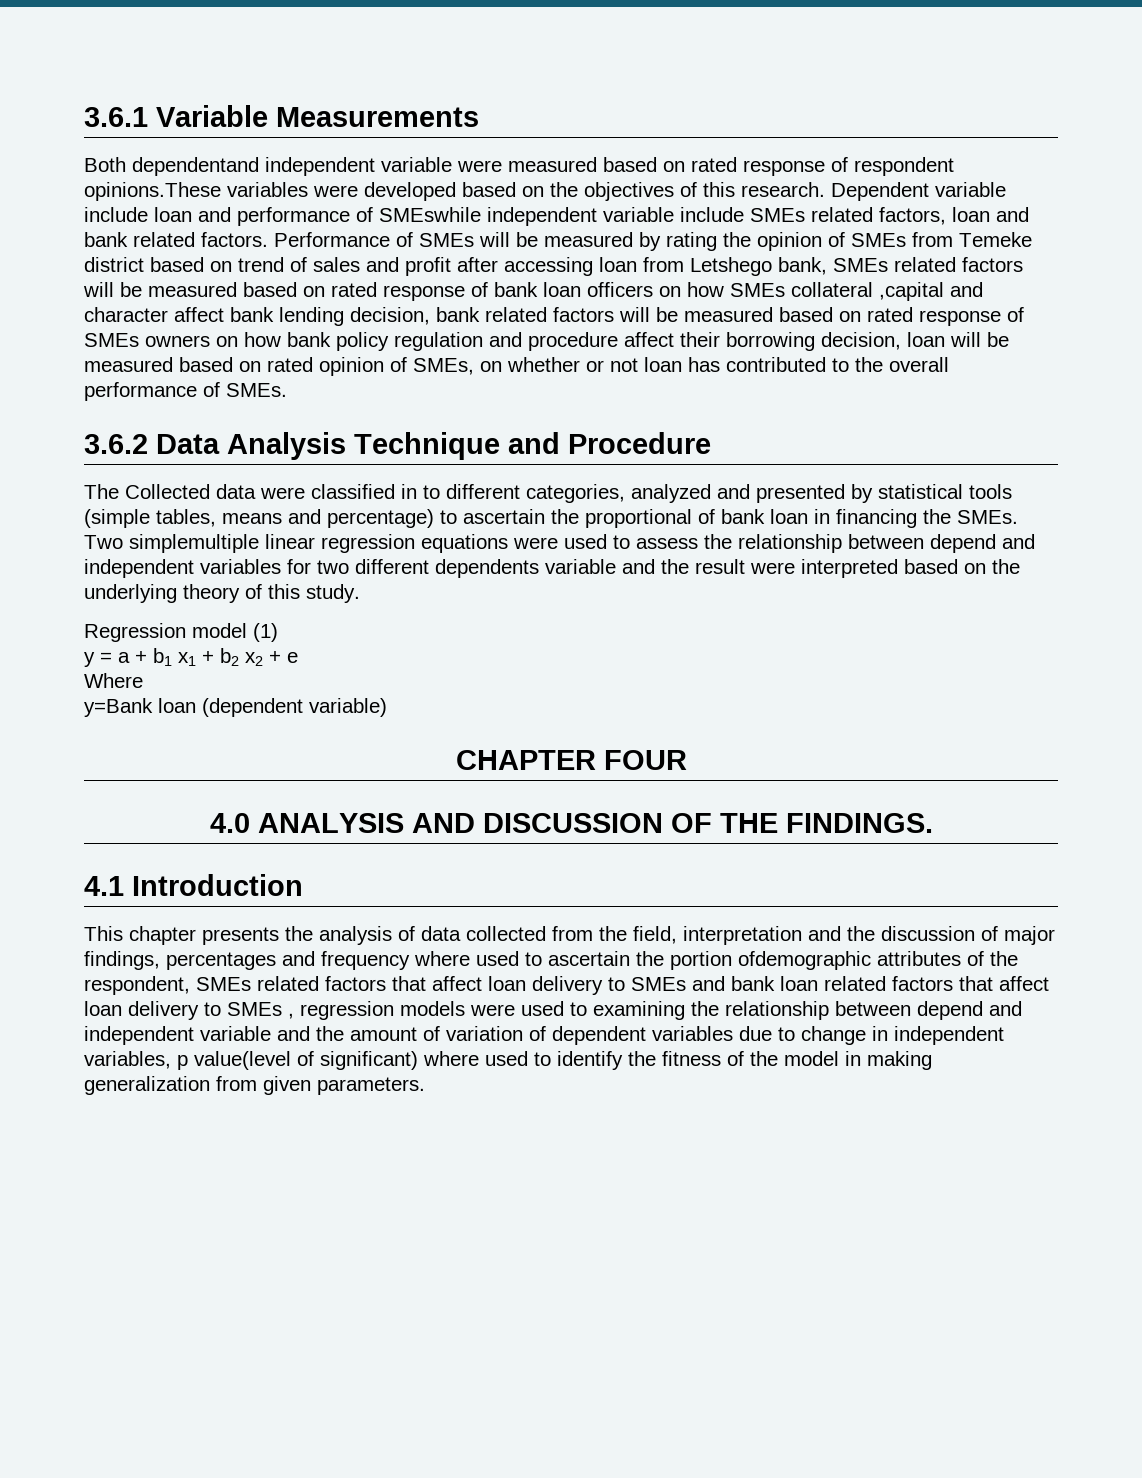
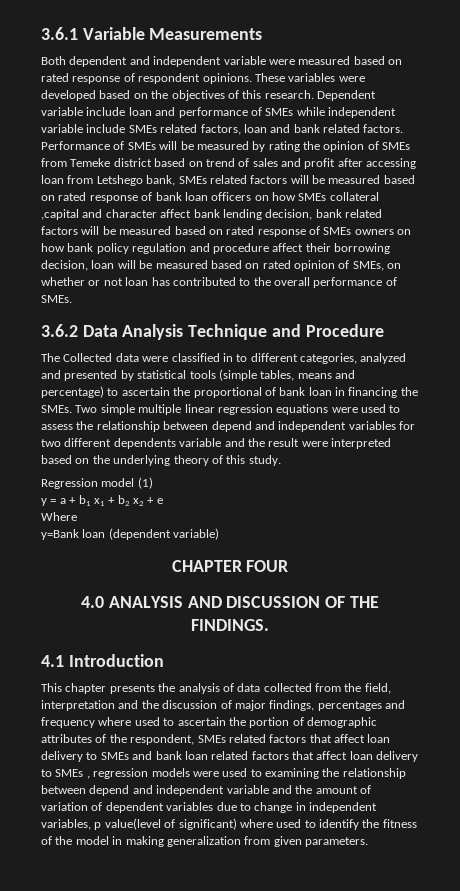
[132,157,259,176] dependentand -> [69,56,150,67] dependent and
[84,182,221,201] opinions.These -> [202,73,285,84] opinions. These
[379,207,481,222] SMEswhile -> [265,107,325,116] SMEs while
[129,534,259,553] simplemultiple -> [100,404,182,415] simple multiple
[738,951,871,970] ofdemographic -> [292,717,377,728] of demographic

